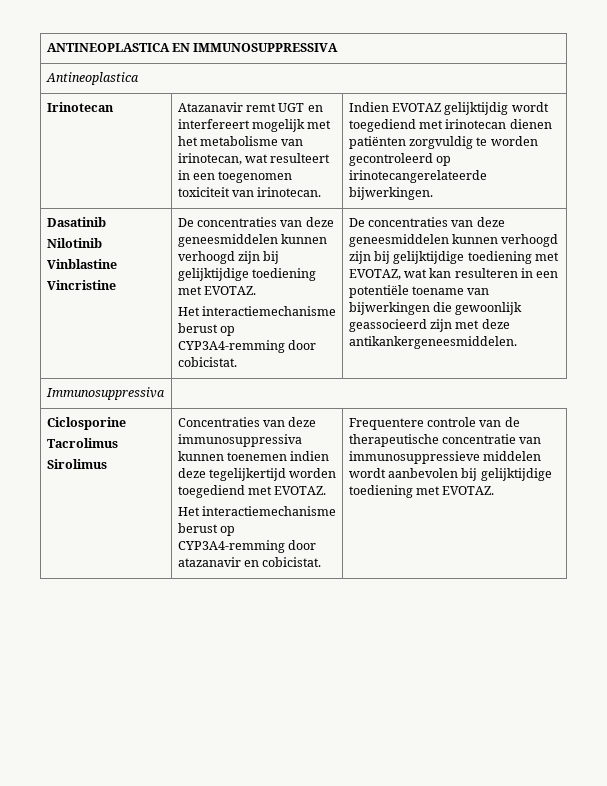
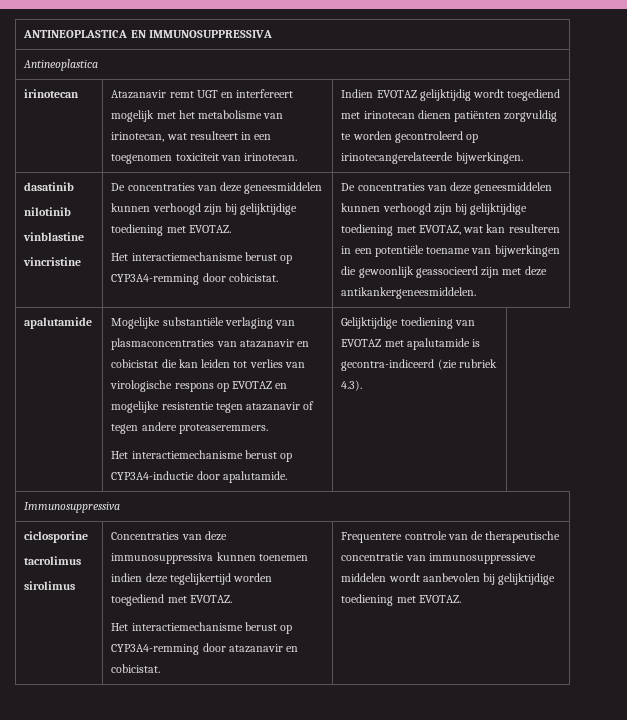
[46,102,114,112] Irinotecan -> [24,89,80,98] irinotecan
[46,217,106,227] [46,238,102,248] [46,259,117,269] [46,280,116,290] Dasatinib // Nilotinib // Vinblastine // Vincristine -> [24,182,75,191] [24,207,72,216] [23,232,85,241] [23,257,82,266] dasatinib // nilotinib // vinblastine // vincristine
[45,387,165,400] [46,417,126,430] [46,438,118,448] [46,459,107,469] Immunosuppressiva // Ciclosporine // Tacrolimus // Sirolimus -> [24,317,93,329] [111,317,296,329] [111,338,310,350] [111,359,305,368] [110,380,288,392] [111,401,315,413] [111,422,268,434] [111,450,293,462] [111,471,287,483] [341,317,475,329] [341,338,481,350] [341,359,497,371] [341,380,363,391] [24,502,121,513] [24,531,89,543] [24,556,82,565] [24,581,76,590] apalutamide | Mogelijke substantiële verlaging van plasmaconcentraties van atazanavir en cobicistat die kan leiden tot verlies van virologische respons op EVOTAZ en mogelijke resistentie tegen atazanavir of tegen andere proteaseremmers. // Het interactiemechanisme berust op CYP3A4-inductie door apalutamide. | Gelijktijdige toediening van EVOTAZ met apalutamide is gecontra-indiceerd (zie rubriek 4.3). // Immunosuppressiva // ciclosporine // tacrolimus // sirolimus

